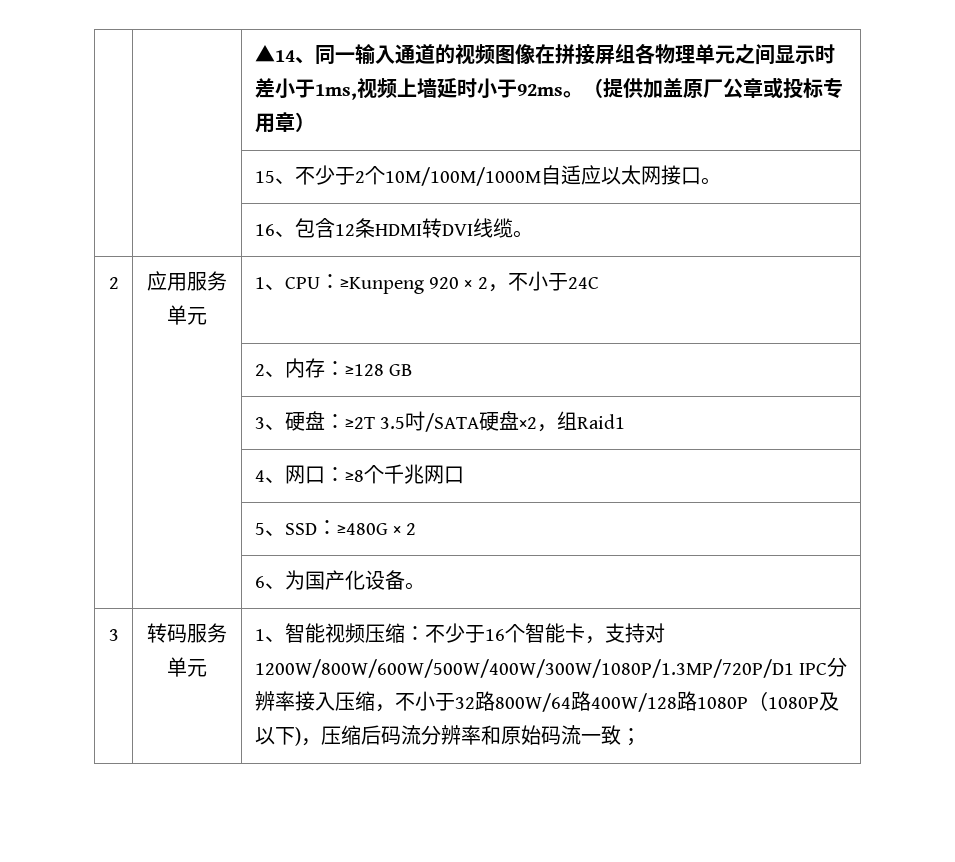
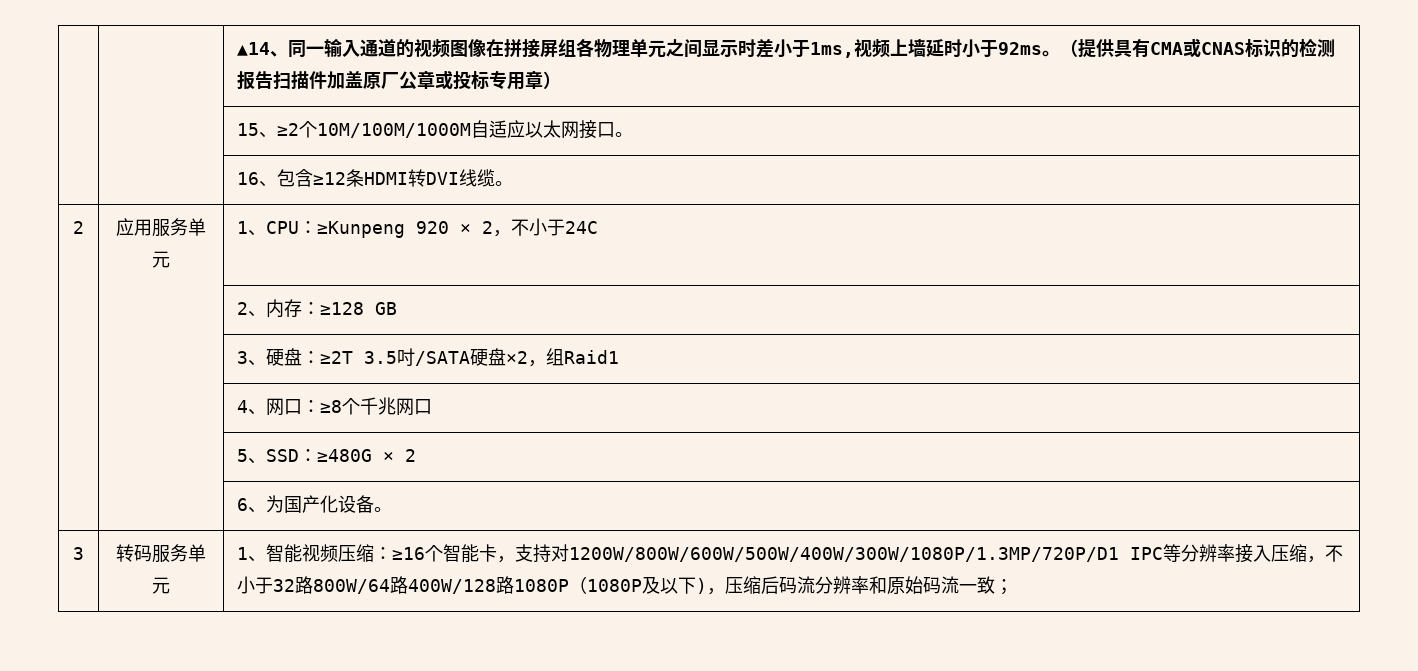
(643, 88) none -> [1114,38,1336,58] [237,71,328,90] 具有CMA或CNAS标识的检测报告扫描件
[294,165,365,185] 不少于2 -> [277,123,300,136] ≥2
[334,224,355,236] 12 -> [313,172,347,185] ≥12
[424,623,505,643] 不少于16 -> [392,547,426,560] ≥16
(827, 669) none -> [1163,544,1182,562] 等

